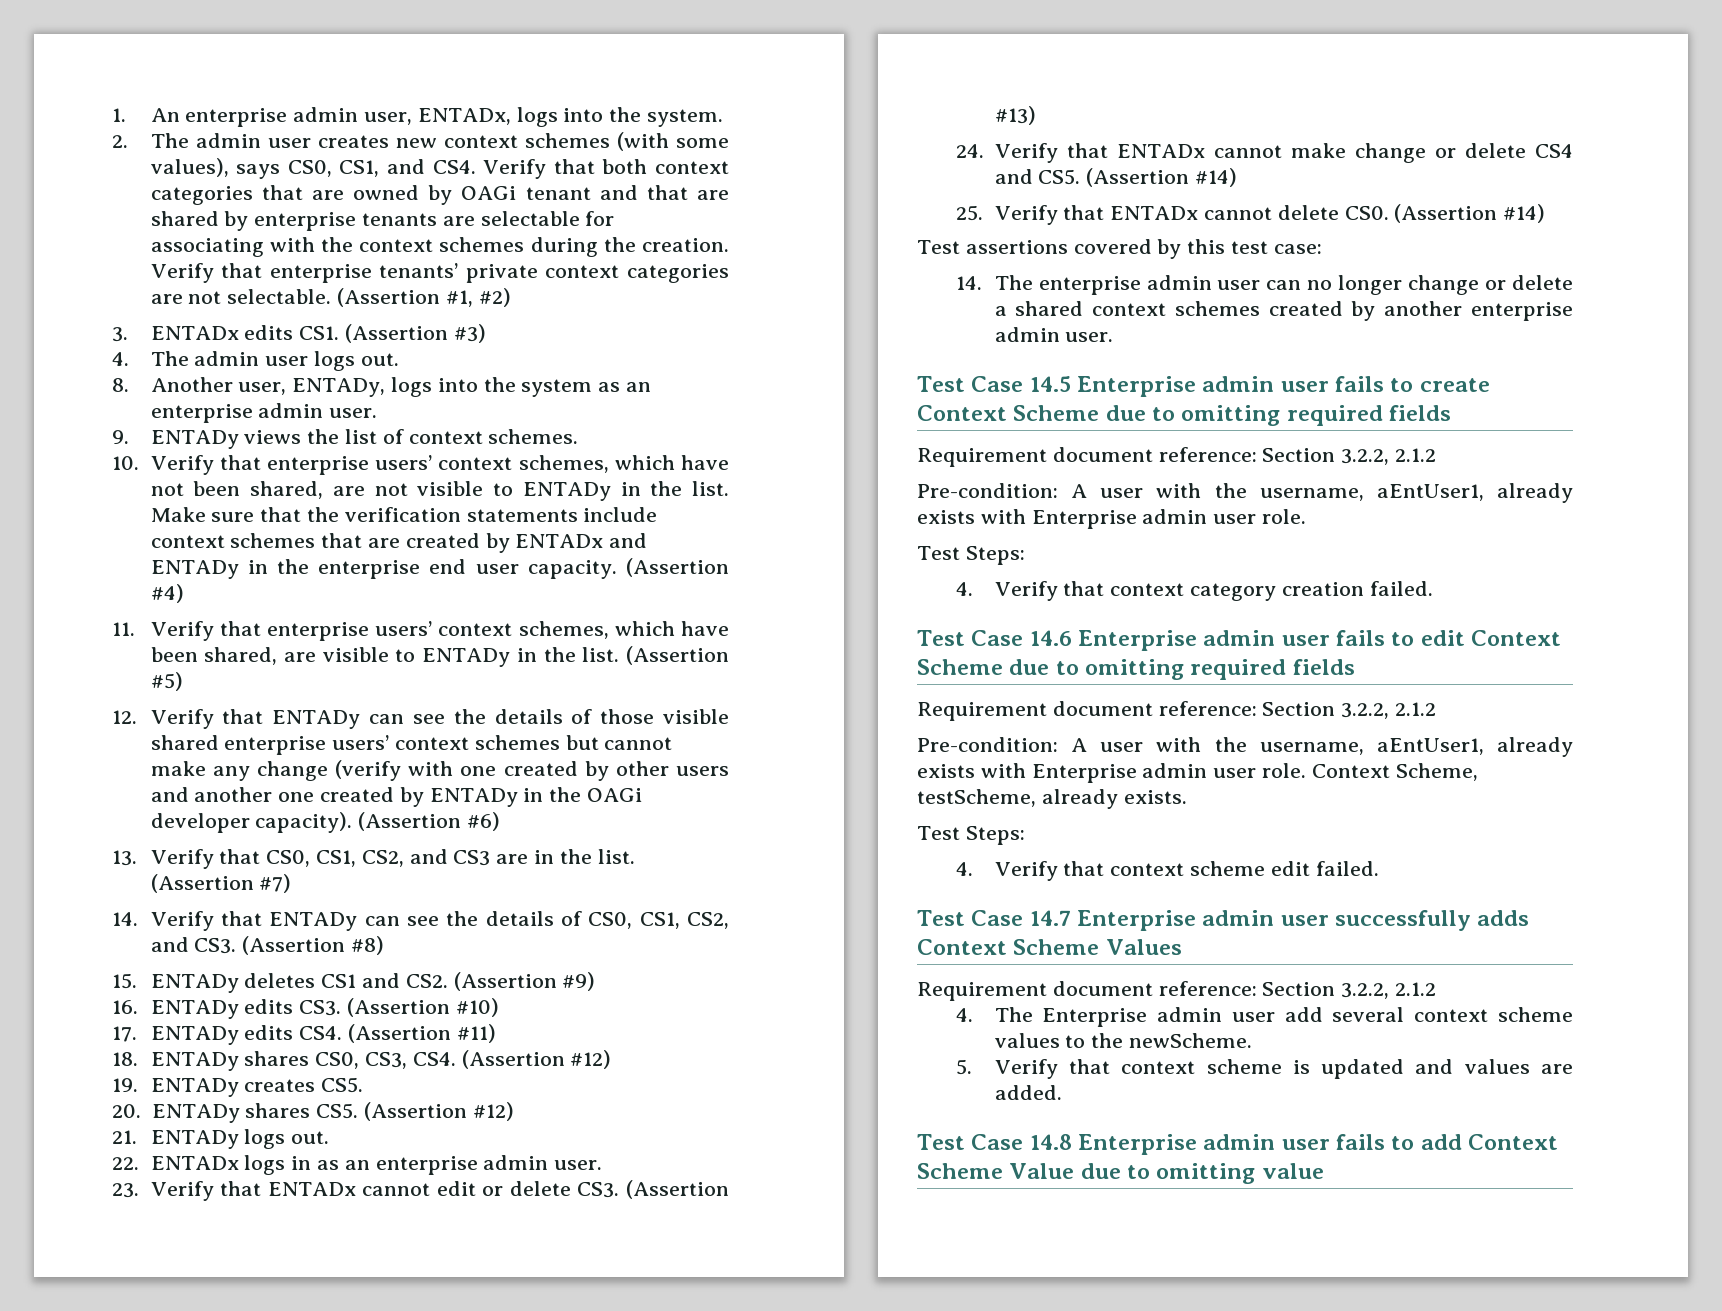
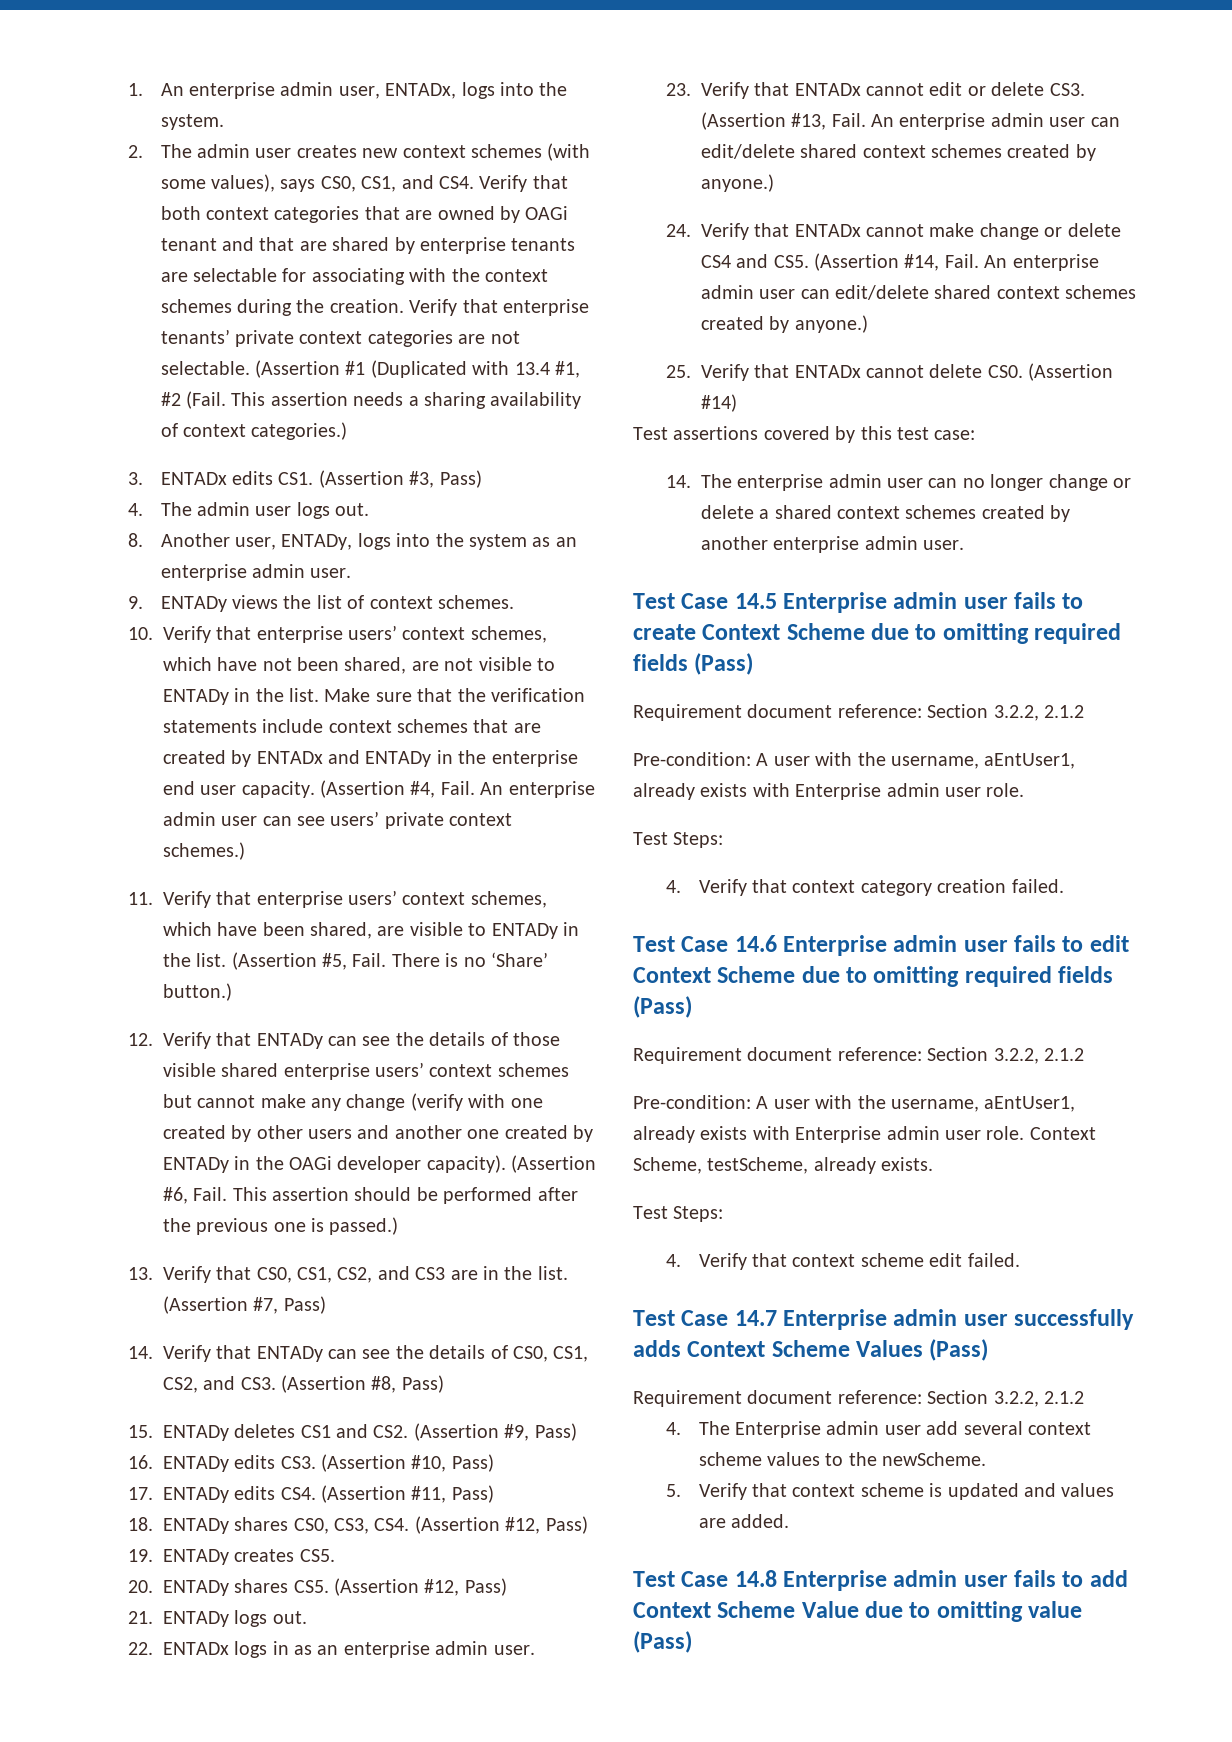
[445,288,511,307] #1, #2) -> [345,360,581,378] [160,391,582,409] [160,422,348,440] #1 (Duplicated with 13.4 #1, #2 (Fail. This assertion needs a sharing availability of context categories.)
[453,324,486,343] #3) -> [409,470,482,488] #3, Pass)
[150,584,184,603] #4) -> [410,781,595,798] [162,811,513,829] [162,842,245,860] #4, Fail. An enterprise admin user can see users’ private context schemes.)
[150,672,183,691] #5) -> [322,952,549,970] [162,983,232,1001] #5, Fail. There is no ‘Share’ button.)
[467,812,501,831] #6) -> [162,1187,578,1204] [162,1217,399,1235] #6, Fail. This assertion should be performed after the previous one is passed.)
[259,874,292,893] #7) -> [253,1296,326,1314] #7, Pass)
[351,936,385,955] #8) -> [371,1375,444,1393] #8, Pass)
[562,972,596,991] #9) -> [504,1423,577,1441] #9, Pass)
[455,998,499,1017] #10) -> [411,1454,494,1472] #10, Pass)
[456,1024,496,1043] #11) -> [411,1485,494,1503] #11, Pass)
[570,1050,612,1069] #12) -> [505,1516,588,1534] #12, Pass)
[472,1102,514,1121] #12) -> [424,1578,507,1596] #12, Pass)
[994,106,1036,125] #13) -> [791,113,1120,130] [700,144,1096,161] [700,174,774,192] #13, Fail. An enterprise admin user can edit/delete shared context schemes created by anyone.)
[1195,168,1238,187] #14) -> [904,254,1099,271] [700,285,1137,300] [700,315,868,333] #14, Fail. An enterprise admin user can edit/delete shared context schemes created by anyone.)
(1452, 413) none -> [694,653,754,675] (Pass)
(1355, 667) none -> [633,996,692,1018] (Pass)
(1182, 947) none -> [929,1339,989,1361] (Pass)
(1324, 1171) none -> [633,1631,692,1653] (Pass)

